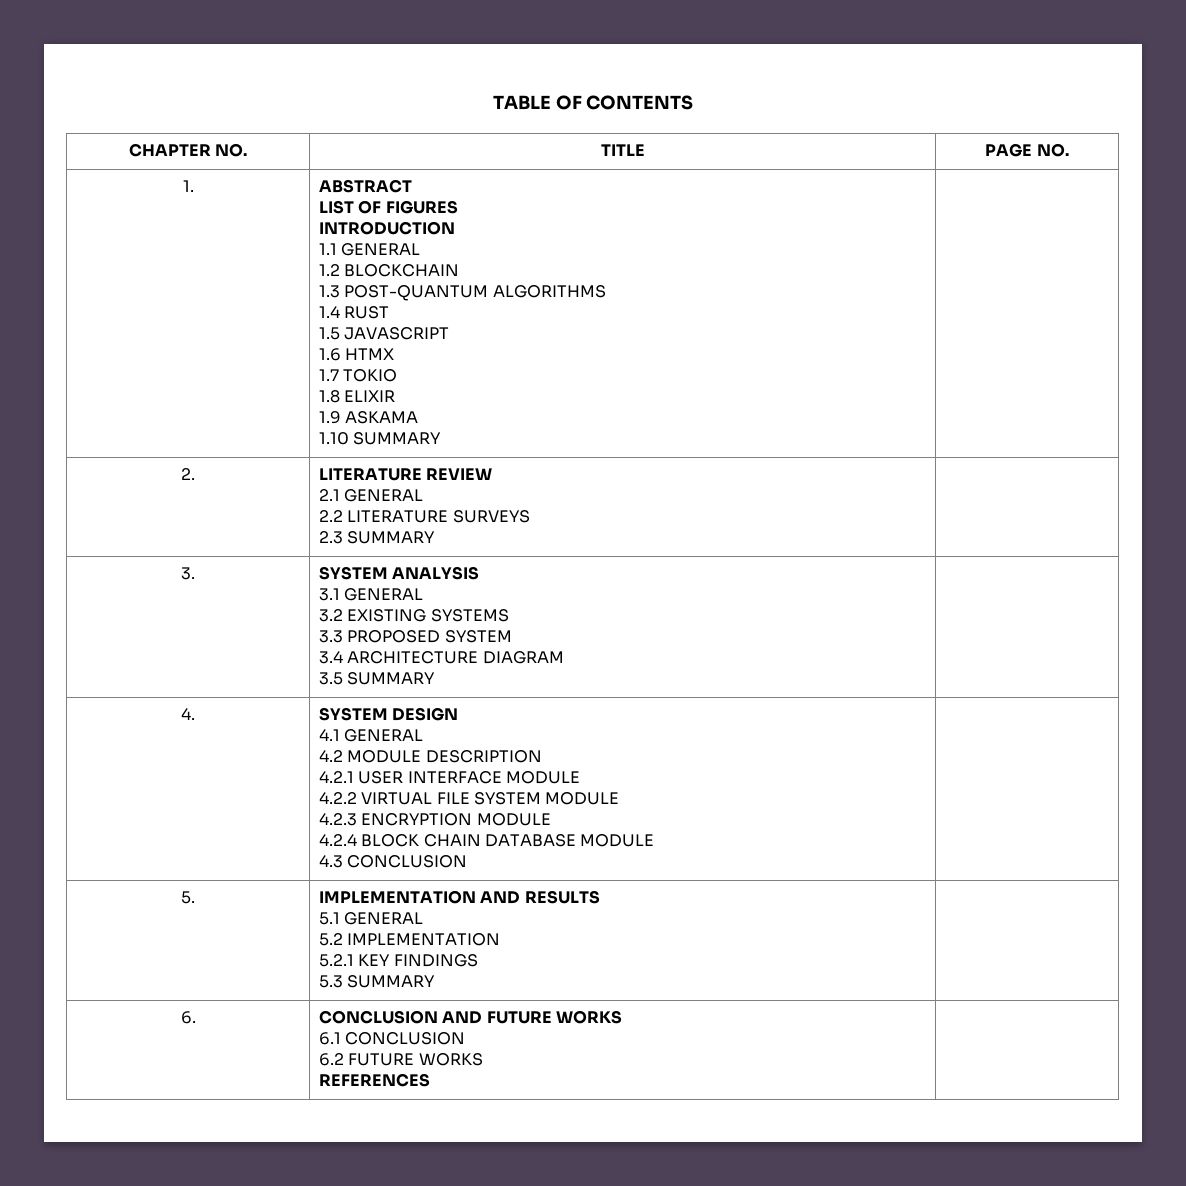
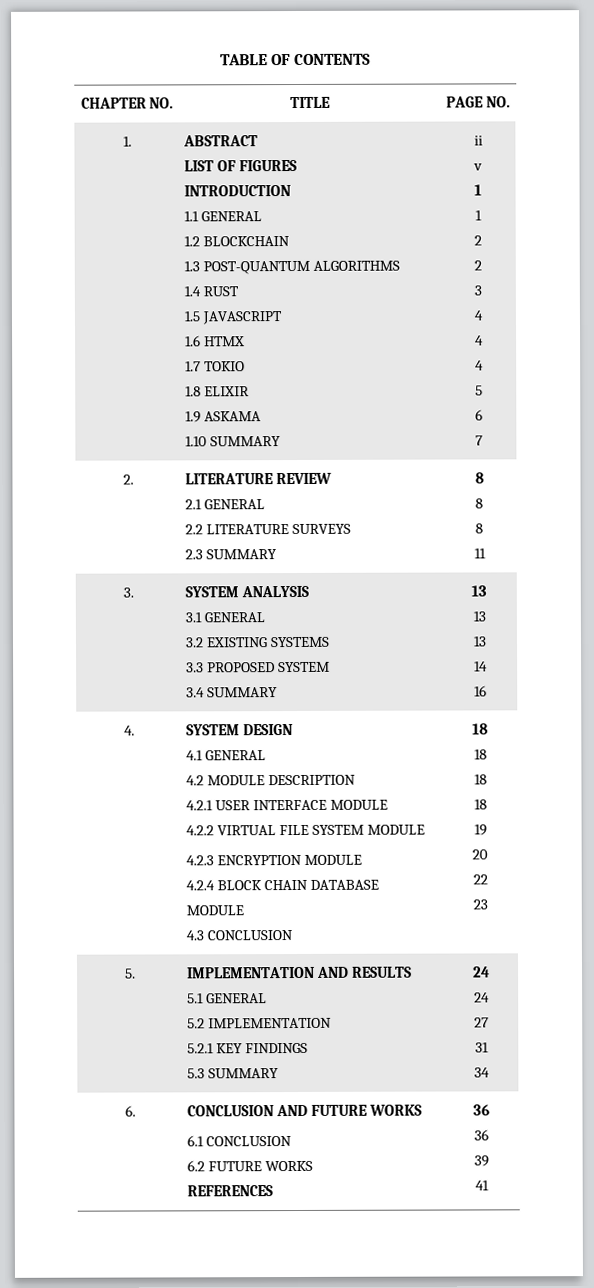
(442, 438) none -> [473,135,483,146] [473,163,483,171] [474,184,482,196] [475,210,482,221] [474,235,482,246] [474,260,482,271] [474,285,482,296] [474,310,483,321] [475,335,484,346] [475,360,484,371] [475,385,483,396] [475,409,483,421] [475,435,483,446] ii // v // 1 // 1 // 2 // 2 // 3 // 4 // 4 // 4 // 5 // 6 // 7
(436, 537) none -> [474,472,484,484] [475,498,483,509] [475,523,483,534] [473,548,486,559] 8 // 8 // 8 // 11
[347,651,564,664] [319,672,436,685] ARCHITECTURE DIAGRAM // 3.5 SUMMARY | -> [207,687,279,698] [471,585,487,597] [472,611,486,622] [472,636,487,647] [473,661,488,672] [473,685,487,697] SUMMARY | 13 // 13 // 13 // 14 // 16
(468, 861) none -> [472,723,488,735] [473,749,487,760] [473,774,487,785] [473,799,487,810] [473,824,487,836] [472,849,488,860] [472,874,488,885] [472,899,488,910] 18 // 18 // 18 // 18 // 19 // 20 // 22 // 23
(436, 981) none -> [472,966,490,978] [473,992,490,1003] [473,1017,489,1028] [474,1042,489,1053] [473,1067,490,1078] 24 // 24 // 27 // 31 // 34
(431, 1080) none -> [472,1104,490,1116] [473,1129,489,1141] [473,1155,489,1167] [474,1180,489,1191] 36 // 36 // 39 // 41

